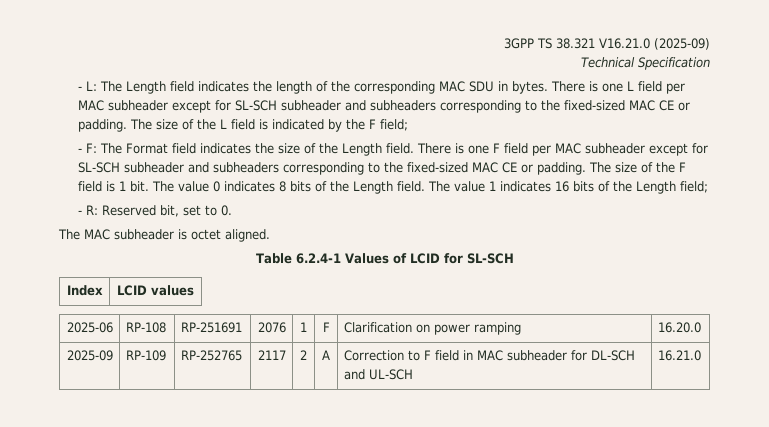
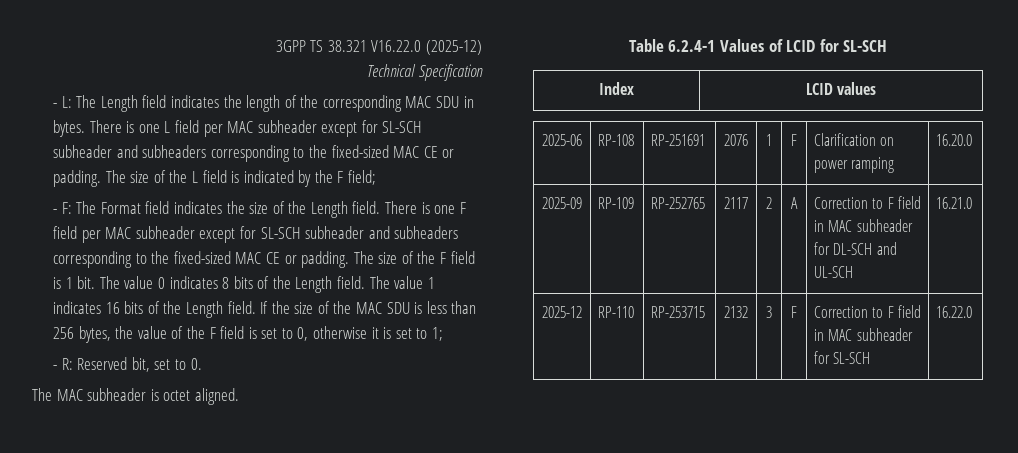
[599,38,710,50] V16.21.0 (2025-09) -> [371,40,482,55] V16.22.0 (2025-12)
[679,181,708,193] field; -> [227,301,477,314] [52,326,444,343] field. If the size of the MAC SDU is less than 256 bytes, the value of the F field is set to 0, otherwise it is set to 1;
(701, 355) none -> [542,306,582,318] [598,306,635,318] [651,306,706,318] [724,306,748,318] [766,306,772,318] [791,306,797,318] [814,305,921,318] [814,328,913,341] [814,351,871,364] [936,306,973,318] // 2025-12 | RP-110 | RP-253715 | 2132 | 3 | F | Correction to F field in MAC subheader for SL-SCH | 16.22.0

